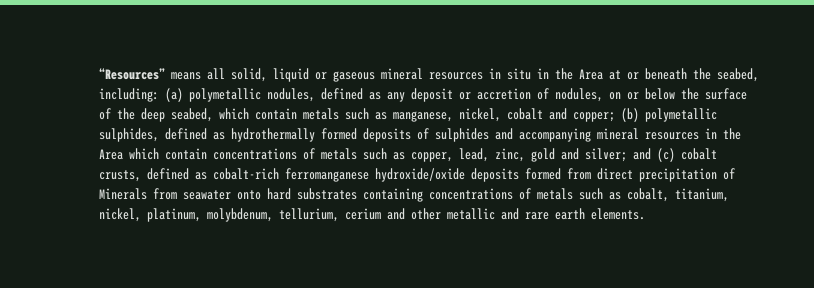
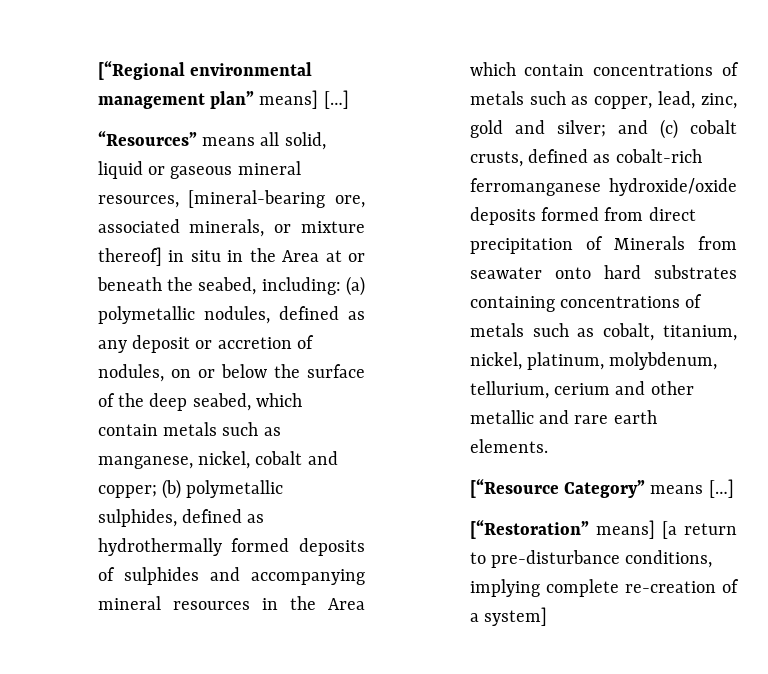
(98, 74) none -> [97,61,312,80] [97,90,349,109] [“Regional environmental management plan” means] […] //
[428,72,483,80] resources -> [97,190,366,208] [97,219,365,237] [97,247,162,266] resources, [mineral-bearing ore, associated minerals, or mixture thereof]
(645, 214) none -> [469,479,734,498] [469,520,737,539] [469,550,713,568] [469,579,739,597] [469,607,547,626] // [“Resource Category” means […] // [“Restoration” means] [a return to pre-disturbance conditions, implying complete re-creation of a system]

